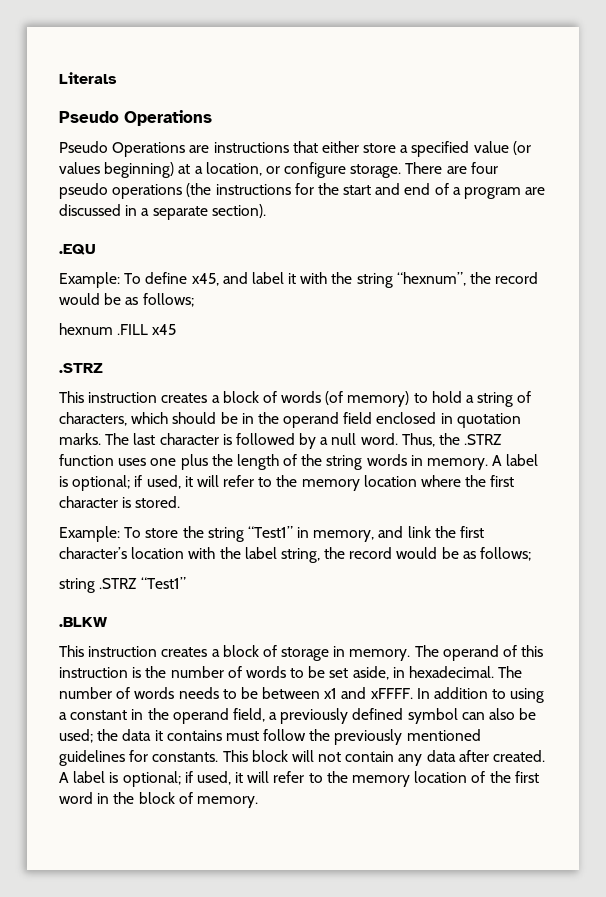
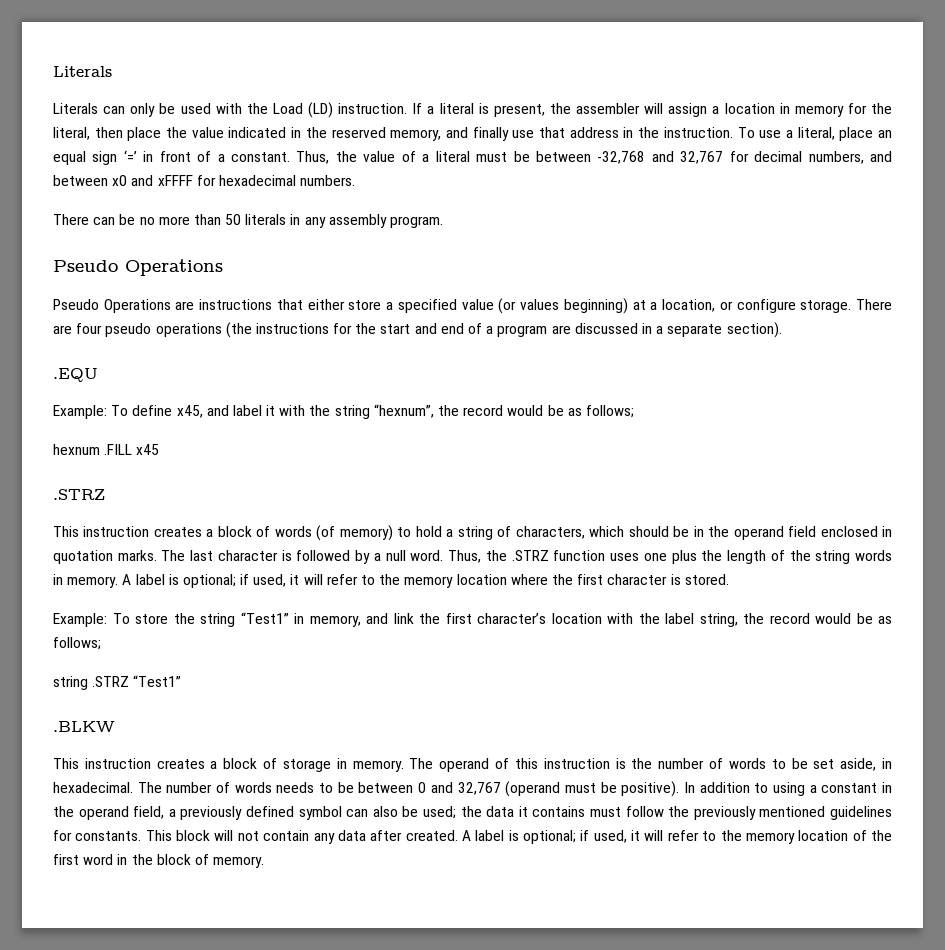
[59,72,117,84] Literals -> [53,66,112,77] [53,102,892,118] [53,127,892,141] [53,150,892,165] [53,175,356,186] [53,214,444,228] Literals // Literals can only be used with the Load (LD) instruction. If a literal is present, the assembler will assign a location in memory for the literal, then place the value indicated in the reserved memory, and finally use that address in the instruction. To use a literal, place an equal sign ‘=’ in front of a constant. Thus, the value of a literal must be between -32,768 and 32,767 for decimal numbers, and between x0 and xFFFF for hexadecimal numbers. // There can be no more than 50 literals in any assembly program.
[324,687,413,699] x1 and xFFFF. -> [418,781,680,797] 0 and 32,767 (operand must be positive).

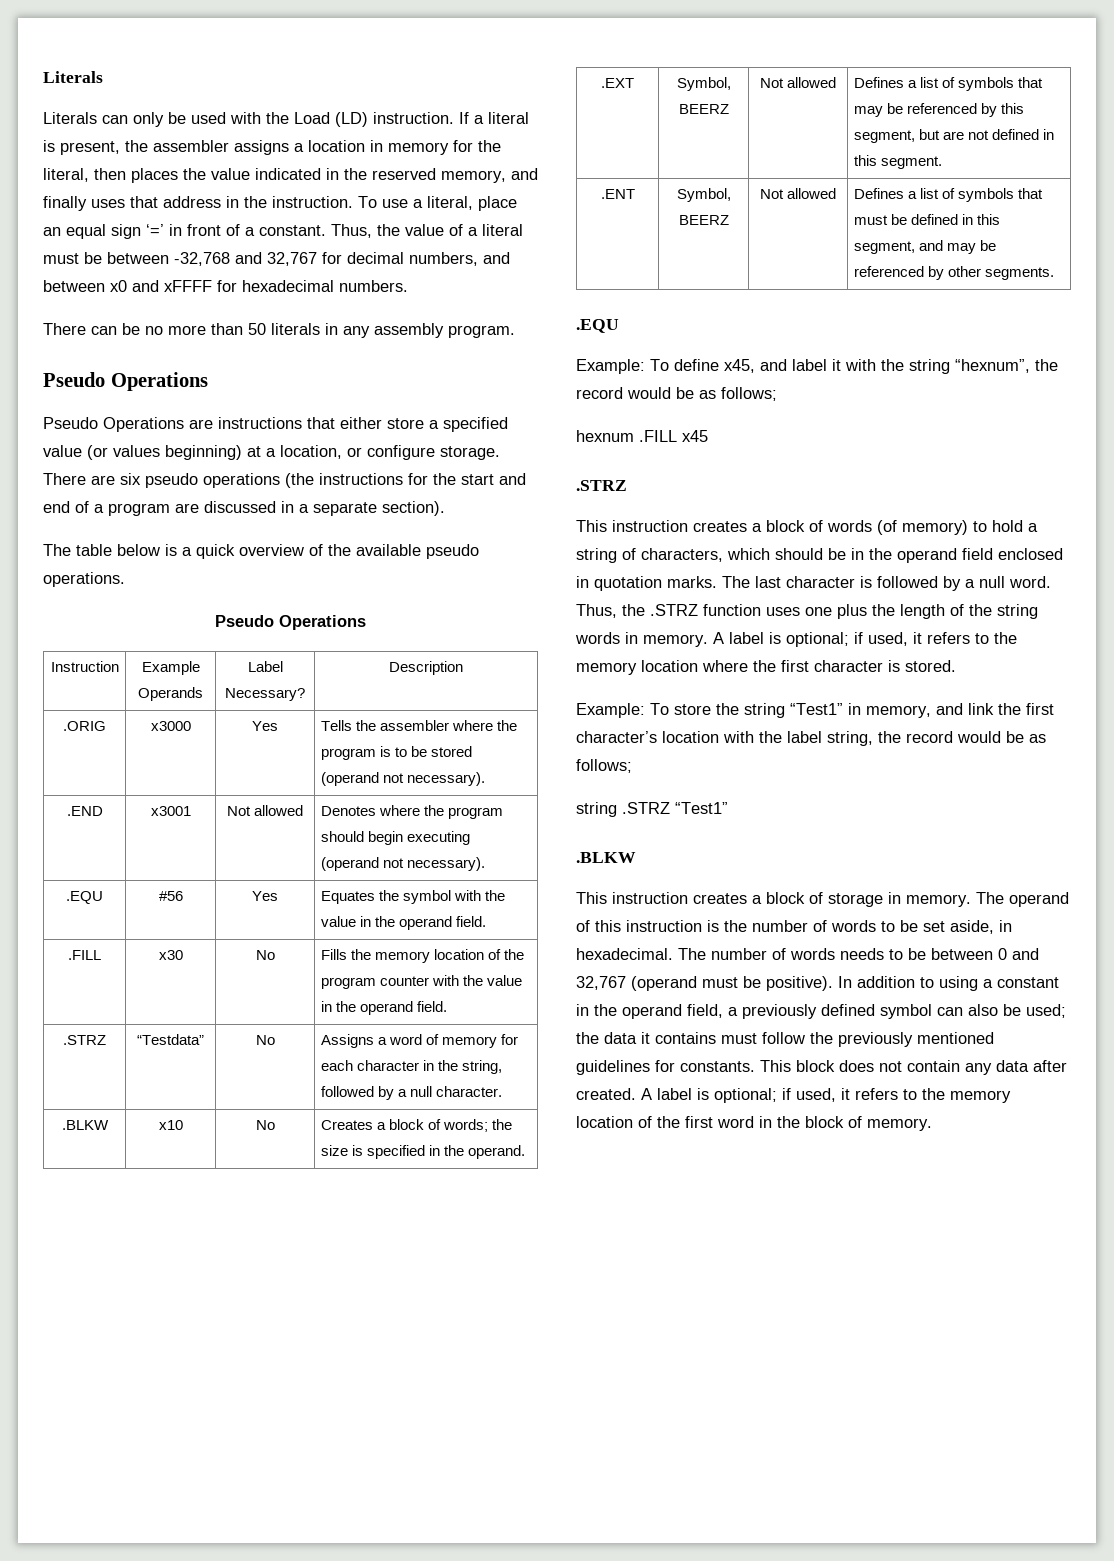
[644,103,708,117] will assign -> [234,140,289,155] assigns
[127,127,162,141] place -> [131,168,178,183] places
[512,130,535,138] use -> [91,199,125,208] uses
[76,323,103,334] four -> [120,473,141,485] six
(782, 330) none -> [43,544,479,559] [43,572,125,587] [215,615,366,630] [50,661,119,672] [141,661,200,675] [138,687,203,701] [247,661,283,672] [225,688,305,701] [389,661,463,675] [63,721,106,731] [150,721,191,731] [252,721,278,731] [320,720,517,731] [320,746,472,760] [320,772,485,786] [66,806,103,816] [150,806,191,816] [226,805,304,816] [320,805,503,819] [320,831,470,845] [320,857,485,871] [66,891,103,904] [158,891,183,901] [252,891,278,901] [320,890,505,904] [320,916,486,930] [68,950,101,960] [158,950,183,960] [255,950,275,960] [320,949,524,963] [320,975,522,989] [320,1001,447,1015] [63,1035,106,1045] [137,1034,204,1045] [255,1035,275,1045] [320,1034,518,1048] [320,1060,502,1074] [320,1086,502,1100] [61,1120,109,1130] [158,1120,183,1130] [255,1120,275,1130] [320,1119,512,1132] [320,1145,525,1159] [601,78,634,88] [676,77,731,91] [678,104,729,114] [759,77,837,88] [853,77,1043,91] [853,103,1024,117] [853,129,1054,143] [853,155,942,169] [600,189,635,199] [676,188,731,202] [678,215,729,225] [759,188,837,199] [853,188,1043,202] [853,214,1000,225] [853,240,996,254] [853,266,1054,280] // The table below is a quick overview of the available pseudo operations. // Pseudo Operations // Instruction | Example Operands | Label Necessary? | Description // .ORIG | x3000 | Yes | Tells the assembler where the program is to be stored (operand not necessary). // .END | x3001 | Not allowed | Denotes where the program should begin executing (operand not necessary). // .EQU | #56 | Yes | Equates the symbol with the value in the operand field. // .FILL | x30 | No | Fills the memory location of the program counter with the value in the operand field. // .STRZ | “Testdata” | No | Assigns a word of memory for each character in the string, followed by a null character. // .BLKW | x10 | No | Creates a block of words; the size is specified in the operand. // .EXT | Symbol, BEERZ | Not allowed | Defines a list of symbols that may be referenced by this segment, but are not defined in this segment. // .ENT | Symbol, BEERZ | Not allowed | Defines a list of symbols that must be defined in this segment, and may be referenced by other segments.
[303,574,358,585] will refer -> [927,632,970,644] refers
[214,830,234,841] will -> [839,1060,874,1072] does
[644,830,699,841] will refer -> [855,1088,898,1100] refers

